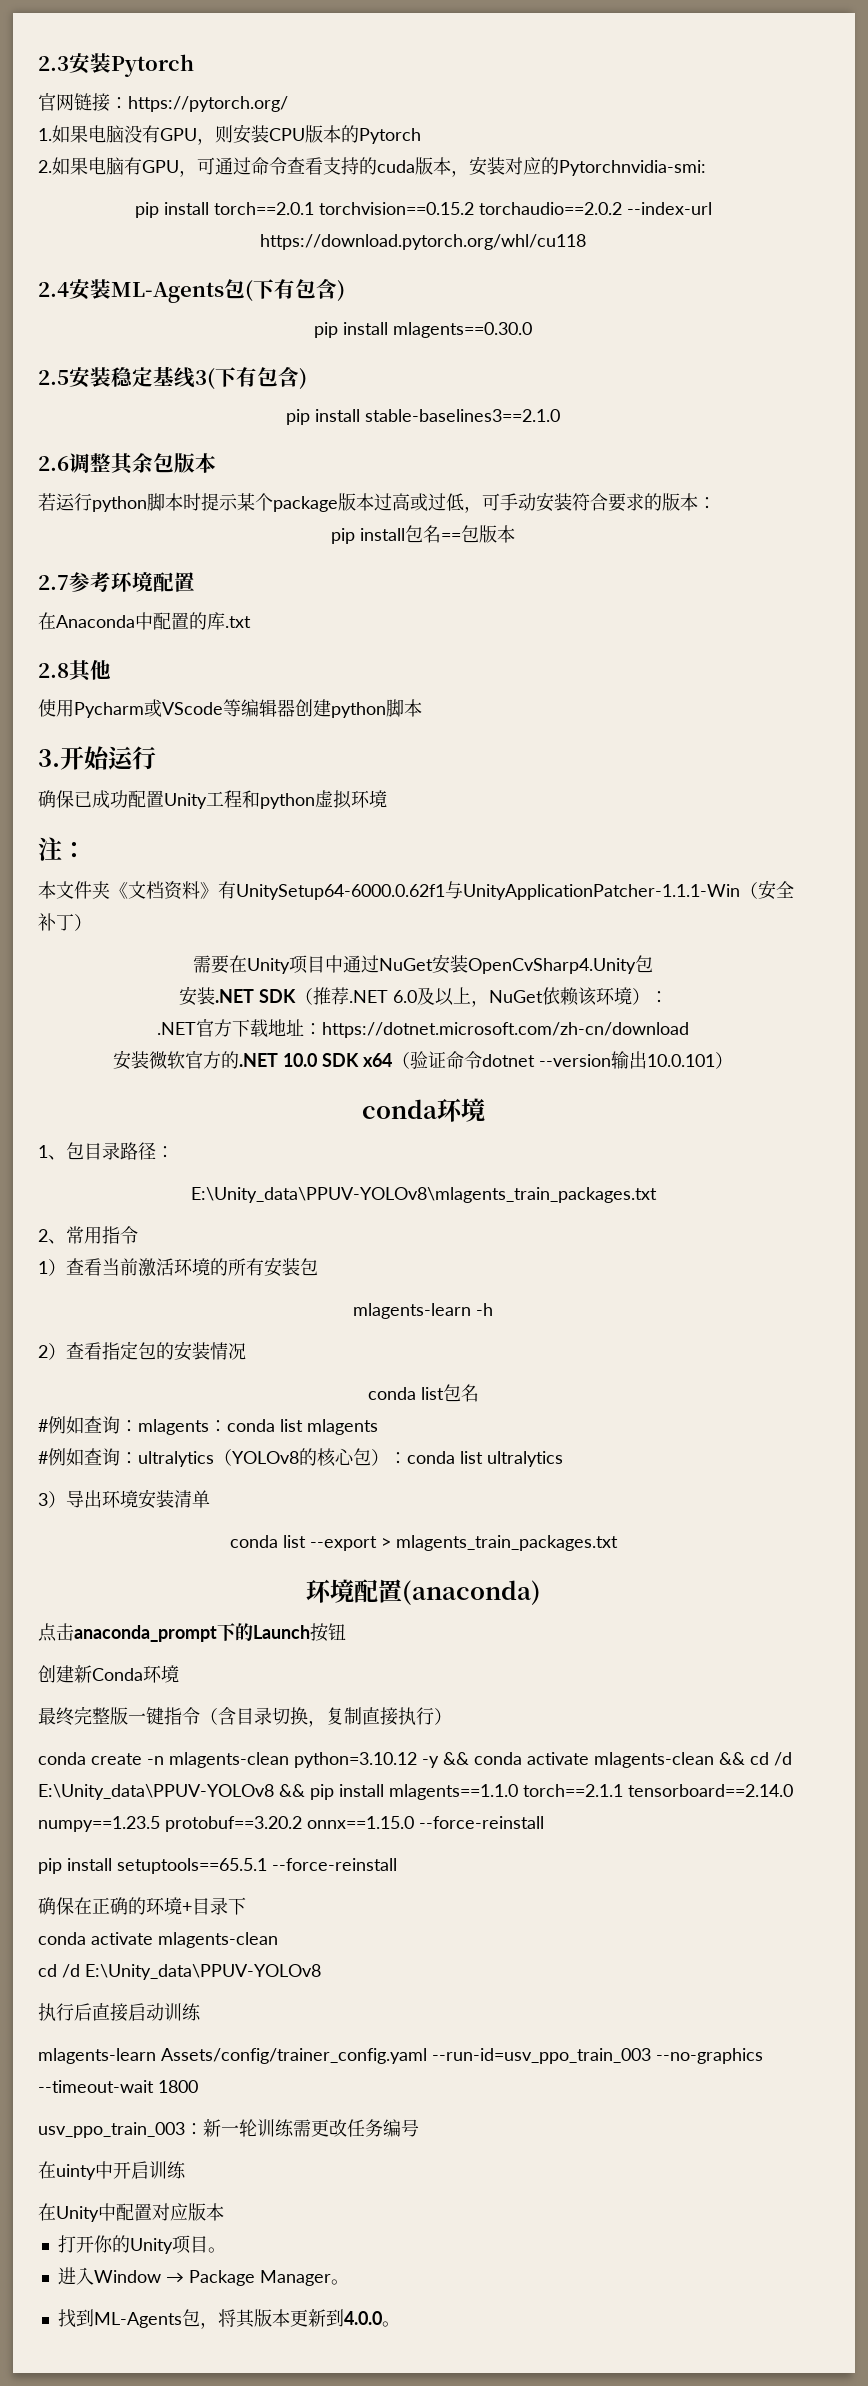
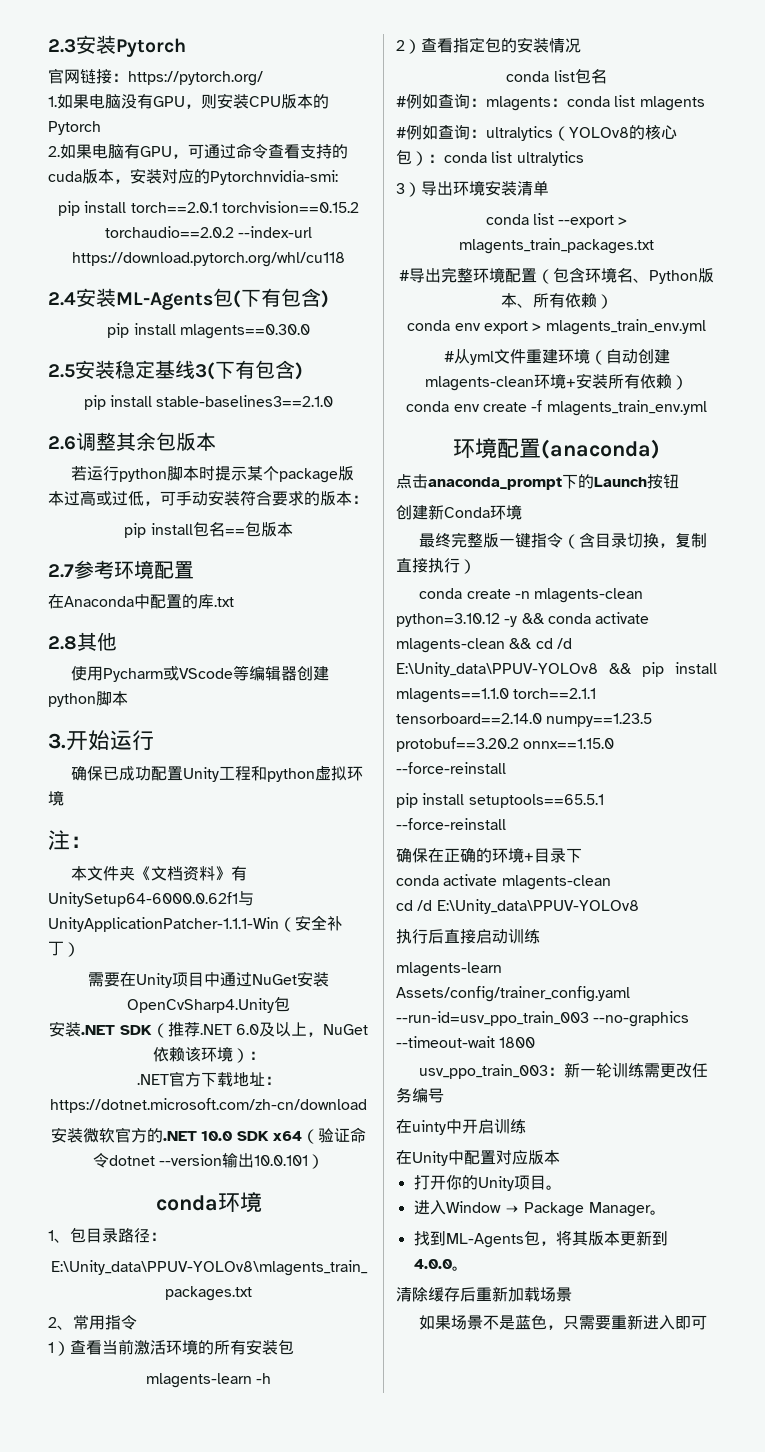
(618, 1543) none -> [399,267,714,284] [500,293,613,309] [407,319,706,335] [443,348,670,365] [425,373,688,391] [406,400,707,416] // #导出完整环境配置（包含环境名、Python版本、所有依赖） // conda env export > mlagents_train_env.yml // #从yml文件重建环境（自动创建mlagents-clean环境+安装所有依赖） // conda env create -f mlagents_train_env.yml
(400, 2324) none -> [396,1286,572,1302] [419,1314,708,1330] // 清除缓存后重新加载场景 // 如果场景不是蓝色，只需要重新进入即可

